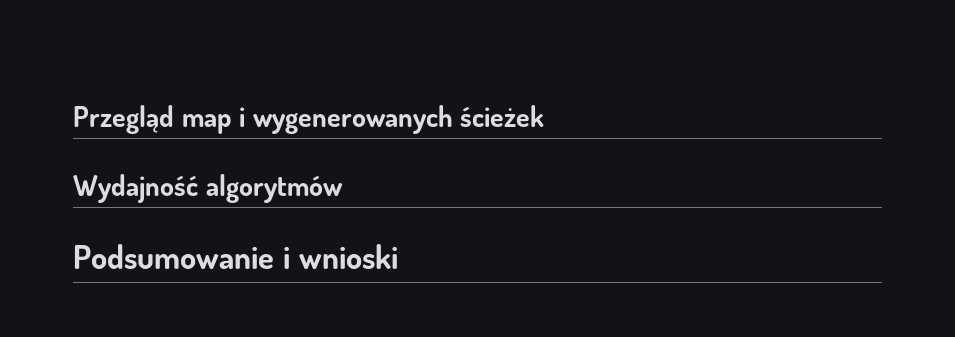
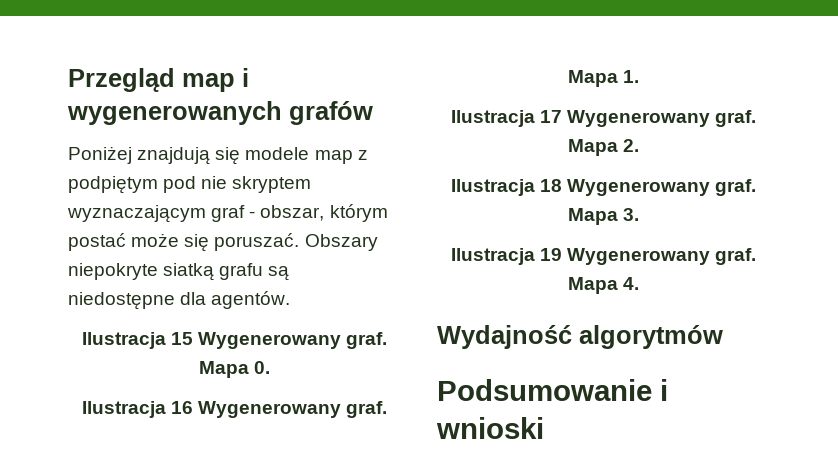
[460,105,545,127] ścieżek -> [289,101,373,125] [68,146,368,165] [68,176,312,194] [67,204,388,223] [68,233,378,252] [68,263,290,281] [68,291,291,310] [81,332,388,349] [198,361,271,378] [81,401,388,418] [567,70,640,87] [450,110,757,127] [567,139,640,156] [450,179,757,196] [567,208,640,225] [450,248,757,265] [567,277,640,294] grafów // Poniżej znajdują się modele map z podpiętym pod nie skryptem wyznaczającym graf - obszar, którym postać może się poruszać. Obszary niepokryte siatką grafu są niedostępne dla agentów. // Ilustracja 15 Wygenerowany graf. Mapa 0. // Ilustracja 16 Wygenerowany graf. Mapa 1. // Ilustracja 17 Wygenerowany graf. Mapa 2. // Ilustracja 18 Wygenerowany graf. Mapa 3. // Ilustracja 19 Wygenerowany graf. Mapa 4.

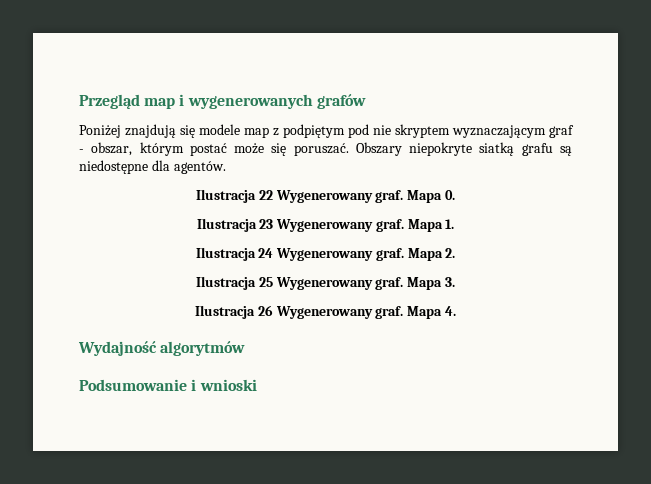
[170,332,193,345] 15 -> [258,190,273,200] 22
[170,401,193,414] 16 -> [259,219,274,229] 23
[539,110,562,123] 17 -> [258,248,274,258] 24
[539,179,562,192] 18 -> [258,277,273,287] 25
[539,248,562,261] 19 -> [257,305,273,316] 26

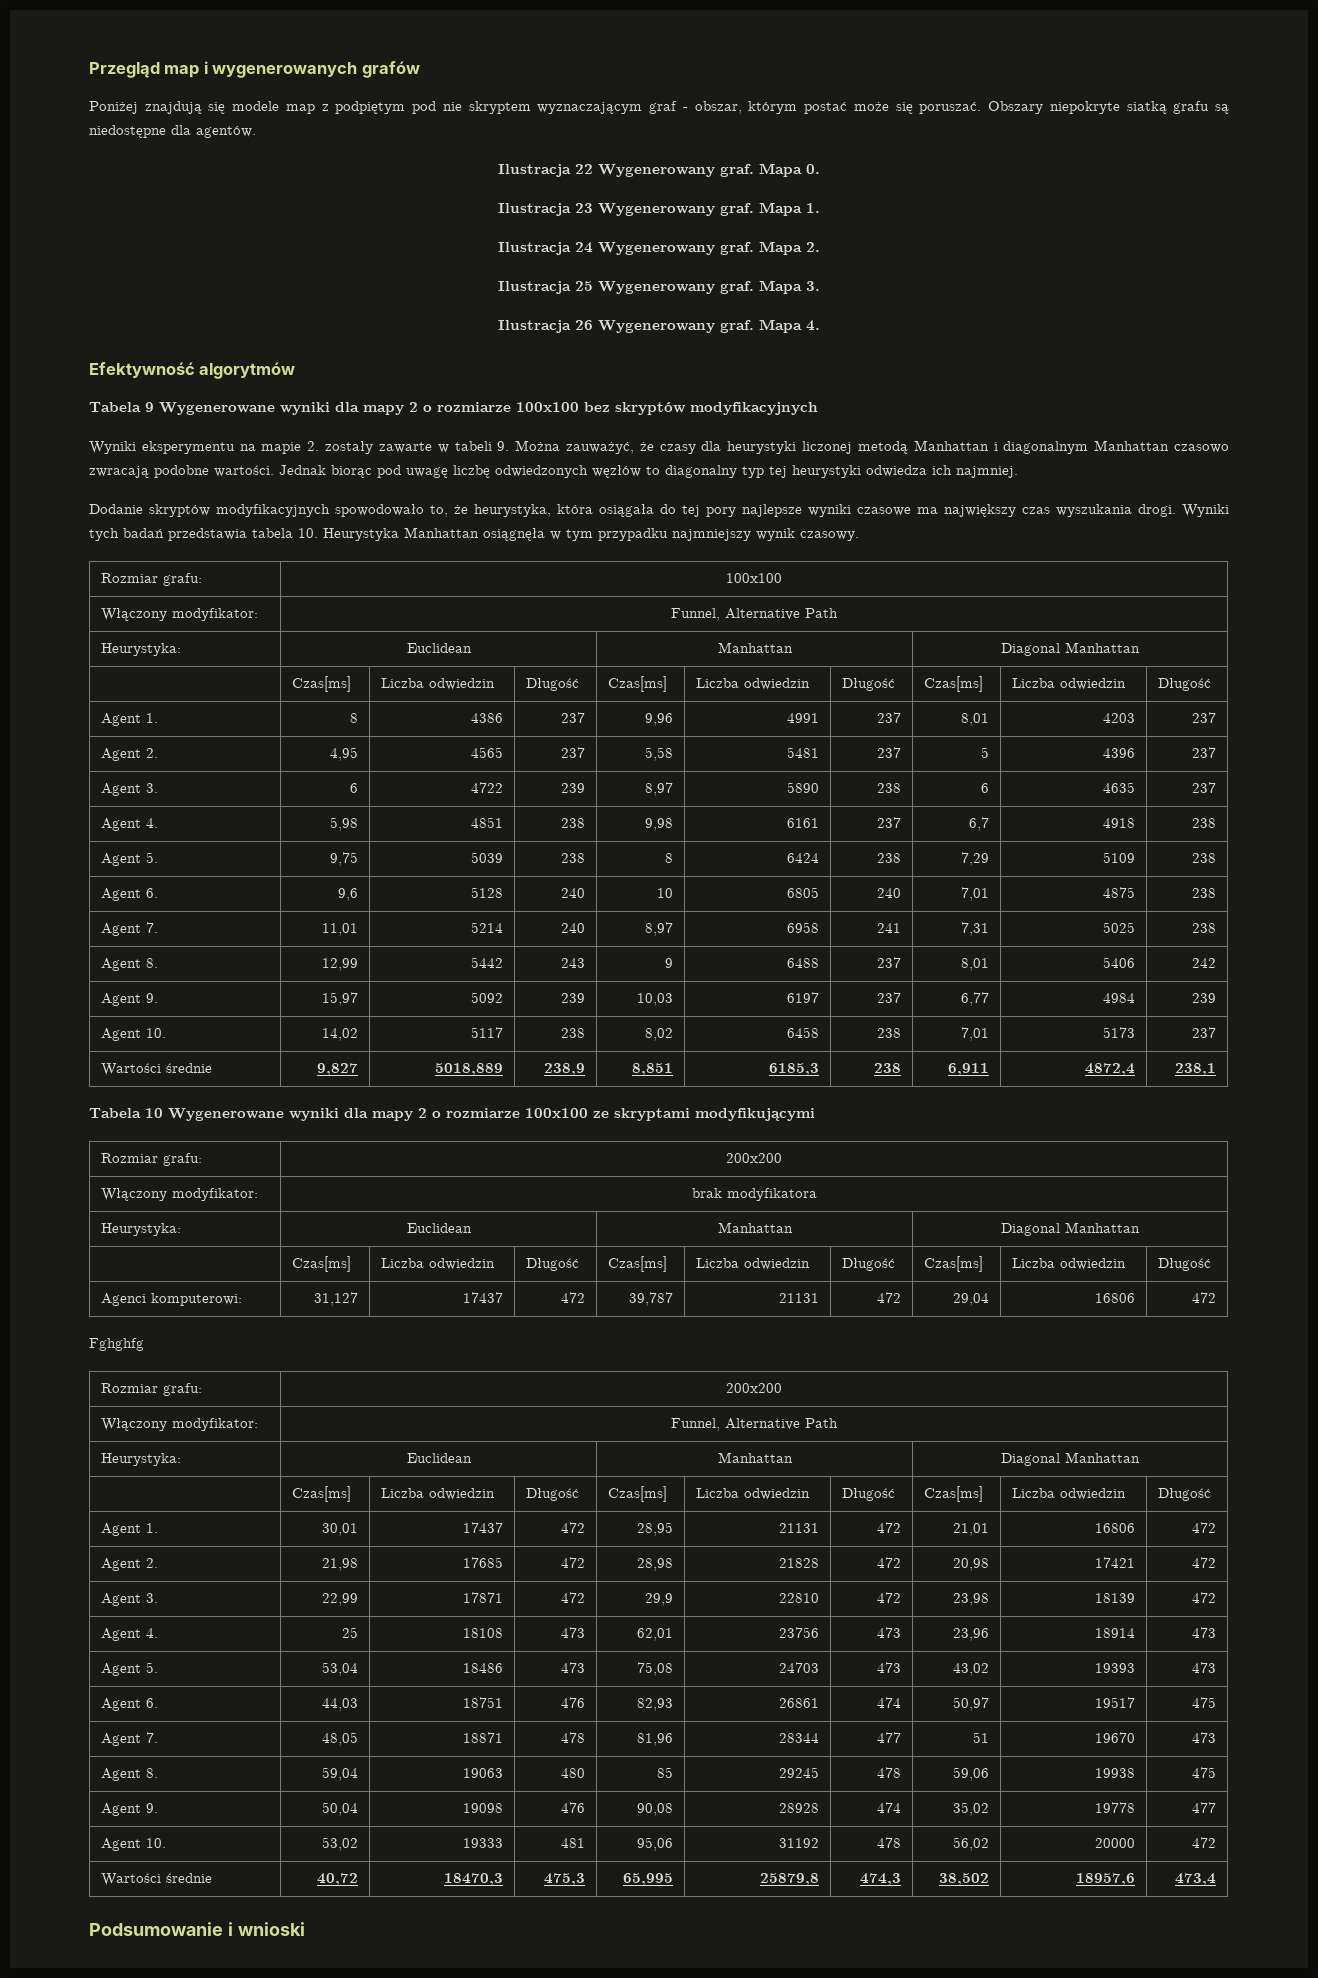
[78,341,157,356] Wydajność -> [89,362,195,378] Efektywność
(246, 348) none -> [89,402,818,415] [89,440,1230,454] [89,465,1018,478] [89,504,1229,517] [89,527,859,541] [100,573,202,586] [726,573,782,583] [100,608,258,621] [671,608,838,621] [100,643,181,656] [406,643,472,653] [717,642,793,653] [1001,642,1140,656] [291,676,351,692] [380,678,495,690] [525,678,579,691] [607,676,667,692] [695,678,810,690] [841,678,895,691] [923,676,983,692] [1011,678,1126,690] [1157,678,1211,691] [100,713,158,726] [350,713,359,723] [471,713,504,723] [561,712,586,723] [645,713,674,726] [787,713,820,723] [877,712,902,723] [961,713,990,726] [1103,713,1136,723] [1192,712,1217,723] [100,748,158,761] [330,747,359,761] [471,747,504,758] [561,747,586,758] [645,747,674,761] [787,747,820,758] [877,747,902,758] [981,747,990,758] [1103,748,1136,758] [1192,747,1217,758] [100,783,158,796] [350,783,359,793] [471,782,504,793] [561,783,586,793] [645,782,674,796] [787,782,820,793] [877,783,902,793] [981,783,990,793] [1103,782,1136,793] [1192,782,1217,793] [100,818,158,831] [330,817,359,831] [471,817,504,828] [561,818,586,828] [645,818,674,831] [787,818,820,828] [877,817,902,828] [969,817,990,831] [1103,818,1136,828] [1192,818,1217,828] [100,852,158,866] [330,852,359,866] [471,852,504,863] [561,853,586,863] [665,853,674,863] [787,853,820,863] [877,853,902,863] [961,852,990,866] [1103,852,1136,863] [1192,853,1217,863] [100,888,158,901] [338,888,359,901] [471,887,504,898] [561,888,586,898] [657,888,674,898] [787,887,820,898] [877,888,902,898] [961,887,990,901] [1103,887,1136,898] [1192,888,1217,898] [100,922,158,936] [322,923,359,936] [471,922,504,933] [561,923,586,933] [645,922,674,936] [787,922,820,933] [877,923,902,933] [961,922,990,936] [1103,922,1136,933] [1192,923,1217,933] [100,958,158,971] [322,958,359,971] [471,957,504,968] [561,958,586,968] [665,958,674,968] [787,958,820,968] [877,957,902,968] [961,958,990,971] [1103,957,1136,968] [1192,958,1217,968] [100,993,158,1006] [322,992,359,1006] [471,992,504,1003] [561,993,586,1003] [637,993,674,1006] [787,992,820,1003] [877,992,902,1003] [961,992,990,1006] [1103,993,1136,1003] [1192,993,1217,1003] [100,1028,166,1041] [322,1028,359,1041] [471,1027,504,1038] [561,1028,586,1038] [645,1028,674,1041] [787,1027,820,1038] [877,1028,902,1038] [961,1027,990,1041] [1103,1027,1136,1038] [1192,1027,1217,1038] [100,1063,212,1076] [317,1063,359,1076] [435,1063,504,1076] [544,1063,586,1076] [632,1063,674,1076] [769,1063,820,1076] [874,1063,902,1073] [948,1063,990,1076] [1085,1063,1136,1076] [1175,1063,1217,1076] [89,1108,815,1121] [100,1153,202,1166] [726,1153,782,1163] [100,1188,258,1201] [691,1188,817,1201] [100,1223,181,1236] [406,1223,472,1233] [717,1222,793,1233] [1001,1222,1140,1236] [291,1256,351,1272] [380,1258,495,1270] [525,1258,579,1271] [607,1256,667,1272] [695,1258,810,1270] [841,1258,895,1271] [923,1256,983,1272] [1011,1258,1126,1270] [1157,1258,1211,1271] [100,1293,242,1306] [314,1292,359,1306] [463,1292,504,1303] [561,1292,586,1303] [629,1292,674,1306] [779,1293,820,1303] [877,1292,902,1303] [953,1293,990,1306] [1095,1293,1136,1303] [1192,1292,1217,1303] [89,1338,144,1351] [100,1383,202,1396] [726,1383,782,1393] [100,1418,258,1431] [671,1418,838,1431] [100,1453,181,1466] [406,1453,472,1463] [717,1452,793,1463] [1001,1452,1140,1466] [291,1486,351,1502] [380,1488,495,1500] [525,1488,579,1501] [607,1486,667,1502] [695,1488,810,1500] [841,1488,895,1501] [923,1486,983,1502] [1011,1488,1126,1500] [1157,1488,1211,1501] [100,1523,158,1536] [322,1523,359,1536] [463,1522,504,1533] [561,1522,586,1533] [637,1522,674,1536] [779,1523,820,1533] [877,1522,902,1533] [953,1523,990,1536] [1095,1523,1136,1533] [1192,1522,1217,1533] [100,1558,158,1571] [322,1558,359,1571] [463,1557,504,1568] [561,1557,586,1568] [637,1558,674,1571] [779,1558,820,1568] [877,1557,902,1568] [953,1558,990,1571] [1095,1557,1136,1568] [1192,1557,1217,1568] [100,1593,158,1606] [322,1593,359,1606] [463,1592,504,1603] [561,1592,586,1603] [645,1593,674,1606] [779,1593,820,1603] [877,1592,902,1603] [953,1593,990,1606] [1095,1593,1136,1603] [1192,1592,1217,1603] [100,1628,158,1641] [342,1627,359,1638] [463,1628,504,1638] [561,1627,586,1638] [637,1628,674,1641] [779,1627,820,1638] [877,1627,902,1638] [953,1628,990,1641] [1095,1628,1136,1638] [1192,1627,1217,1638] [100,1662,158,1676] [322,1662,359,1676] [463,1663,504,1673] [561,1662,586,1673] [637,1662,674,1676] [779,1662,820,1673] [877,1662,902,1673] [953,1663,990,1676] [1095,1663,1136,1673] [1192,1662,1217,1673] [100,1698,158,1711] [322,1698,359,1711] [463,1697,504,1708] [561,1697,586,1708] [637,1698,674,1711] [779,1698,820,1708] [877,1697,902,1708] [953,1697,990,1711] [1095,1697,1136,1708] [1192,1697,1217,1708] [100,1732,158,1746] [322,1732,359,1746] [463,1732,504,1743] [561,1732,586,1743] [637,1733,674,1746] [779,1733,820,1743] [877,1732,902,1743] [973,1732,990,1743] [1095,1732,1136,1743] [1192,1732,1217,1743] [100,1768,158,1781] [322,1767,359,1781] [463,1768,504,1778] [561,1768,586,1778] [657,1767,674,1778] [779,1767,820,1778] [877,1767,902,1778] [953,1767,990,1781] [1095,1768,1136,1778] [1192,1767,1217,1778] [100,1803,158,1816] [322,1802,359,1816] [463,1803,504,1813] [561,1802,586,1813] [637,1803,674,1816] [779,1803,820,1813] [877,1802,902,1813] [953,1802,990,1816] [1095,1802,1136,1813] [1192,1802,1217,1813] [100,1838,166,1851] [322,1837,359,1851] [463,1838,504,1848] [561,1838,586,1848] [637,1837,674,1851] [779,1838,820,1848] [877,1837,902,1848] [953,1837,990,1851] [1095,1838,1136,1848] [1192,1837,1217,1848] [100,1873,212,1886] [317,1873,359,1886] [444,1873,504,1886] [544,1873,586,1886] [623,1873,674,1886] [760,1873,820,1886] [860,1873,902,1886] [939,1873,990,1886] [1076,1873,1136,1886] [1175,1873,1217,1886] // Tabela 9 Wygenerowane wyniki dla mapy 2 o rozmiarze 100x100 bez skryptów modyfikacyjnych // Wyniki eksperymentu na mapie 2. zostały zawarte w tabeli 9. Można zauważyć, że czasy dla heurystyki liczonej metodą Manhattan i diagonalnym Manhattan czasowo zwracają podobne wartości. Jednak biorąc pod uwagę liczbę odwiedzonych węzłów to diagonalny typ tej heurystyki odwiedza ich najmniej. // Dodanie skryptów modyfikacyjnych spowodowało to, że heurystyka, która osiągała do tej pory najlepsze wyniki czasowe ma największy czas wyszukania drogi. Wyniki tych badań przedstawia tabela 10. Heurystyka Manhattan osiągnęła w tym przypadku najmniejszy wynik czasowy. // Rozmiar grafu: | 100x100 // Włączony modyfikator: | Funnel, Alternative Path // Heurystyka: | Euclidean | Manhattan | Diagonal Manhattan // | Czas[ms] | Liczba odwiedzin | Długość | Czas[ms] | Liczba odwiedzin | Długość | Czas[ms] | Liczba odwiedzin | Długość // Agent 1. | 8 | 4386 | 237 | 9,96 | 4991 | 237 | 8,01 | 4203 | 237 // Agent 2. | 4,95 | 4565 | 237 | 5,58 | 5481 | 237 | 5 | 4396 | 237 // Agent 3. | 6 | 4722 | 239 | 8,97 | 5890 | 238 | 6 | 4635 | 237 // Agent 4. | 5,98 | 4851 | 238 | 9,98 | 6161 | 237 | 6,7 | 4918 | 238 // Agent 5. | 9,75 | 5039 | 238 | 8 | 6424 | 238 | 7,29 | 5109 | 238 // Agent 6. | 9,6 | 5128 | 240 | 10 | 6805 | 240 | 7,01 | 4875 | 238 // Agent 7. | 11,01 | 5214 | 240 | 8,97 | 6958 | 241 | 7,31 | 5025 | 238 // Agent 8. | 12,99 | 5442 | 243 | 9 | 6488 | 237 | 8,01 | 5406 | 242 // Agent 9. | 15,97 | 5092 | 239 | 10,03 | 6197 | 237 | 6,77 | 4984 | 239 // Agent 10. | 14,02 | 5117 | 238 | 8,02 | 6458 | 238 | 7,01 | 5173 | 237 // Wartości średnie | 9,827 | 5018,889 | 238,9 | 8,851 | 6185,3 | 238 | 6,911 | 4872,4 | 238,1 // Tabela 10 Wygenerowane wyniki dla mapy 2 o rozmiarze 100x100 ze skryptami modyfikującymi // Rozmiar grafu: | 200x200 // Włączony modyfikator: | brak modyfikatora // Heurystyka: | Euclidean | Manhattan | Diagonal Manhattan // | Czas[ms] | Liczba odwiedzin | Długość | Czas[ms] | Liczba odwiedzin | Długość | Czas[ms] | Liczba odwiedzin | Długość // Agenci komputerowi: | 31,127 | 17437 | 472 | 39,787 | 21131 | 472 | 29,04 | 16806 | 472 // Fghghfg // Rozmiar grafu: | 200x200 // Włączony modyfikator: | Funnel, Alternative Path // Heurystyka: | Euclidean | Manhattan | Diagonal Manhattan // | Czas[ms] | Liczba odwiedzin | Długość | Czas[ms] | Liczba odwiedzin | Długość | Czas[ms] | Liczba odwiedzin | Długość // Agent 1. | 30,01 | 17437 | 472 | 28,95 | 21131 | 472 | 21,01 | 16806 | 472 // Agent 2. | 21,98 | 17685 | 472 | 28,98 | 21828 | 472 | 20,98 | 17421 | 472 // Agent 3. | 22,99 | 17871 | 472 | 29,9 | 22810 | 472 | 23,98 | 18139 | 472 // Agent 4. | 25 | 18108 | 473 | 62,01 | 23756 | 473 | 23,96 | 18914 | 473 // Agent 5. | 53,04 | 18486 | 473 | 75,08 | 24703 | 473 | 43,02 | 19393 | 473 // Agent 6. | 44,03 | 18751 | 476 | 82,93 | 26861 | 474 | 50,97 | 19517 | 475 // Agent 7. | 48,05 | 18871 | 478 | 81,96 | 28344 | 477 | 51 | 19670 | 473 // Agent 8. | 59,04 | 19063 | 480 | 85 | 29245 | 478 | 59,06 | 19938 | 475 // Agent 9. | 50,04 | 19098 | 476 | 90,08 | 28928 | 474 | 35,02 | 19778 | 477 // Agent 10. | 53,02 | 19333 | 481 | 95,06 | 31192 | 478 | 56,02 | 20000 | 472 // Wartości średnie | 40,72 | 18470,3 | 475,3 | 65,995 | 25879,8 | 474,3 | 38,502 | 18957,6 | 473,4

